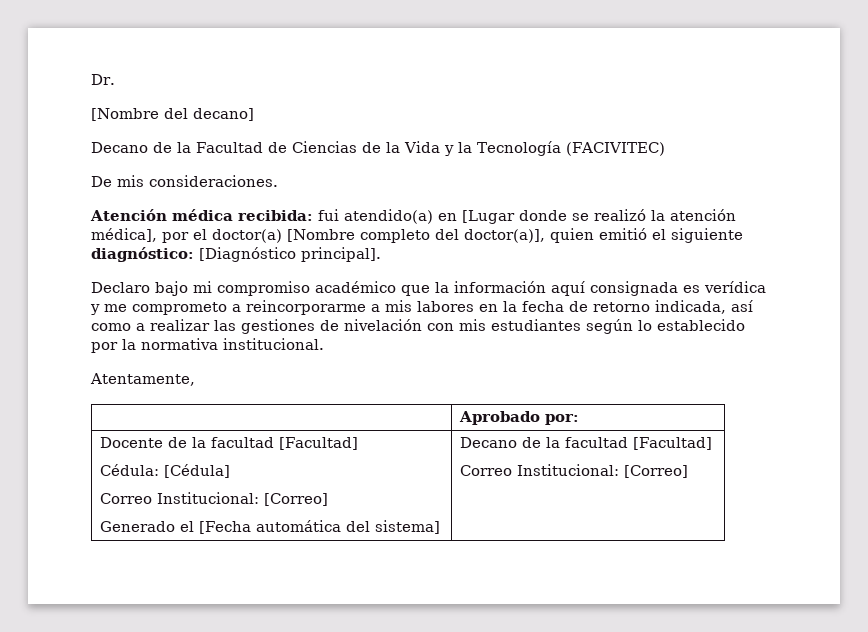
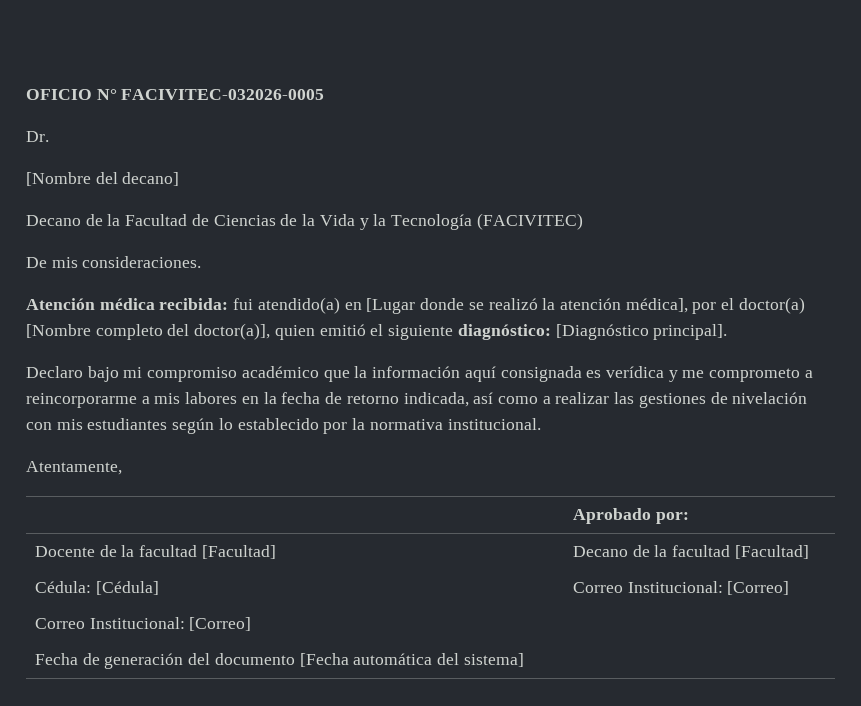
(91, 79) none -> [26,89,325,100] OFICIO N° FACIVITEC-032026-0005 //
[100,521,195,532] Generado el -> [34,653,295,669] Fecha de generación del documento

